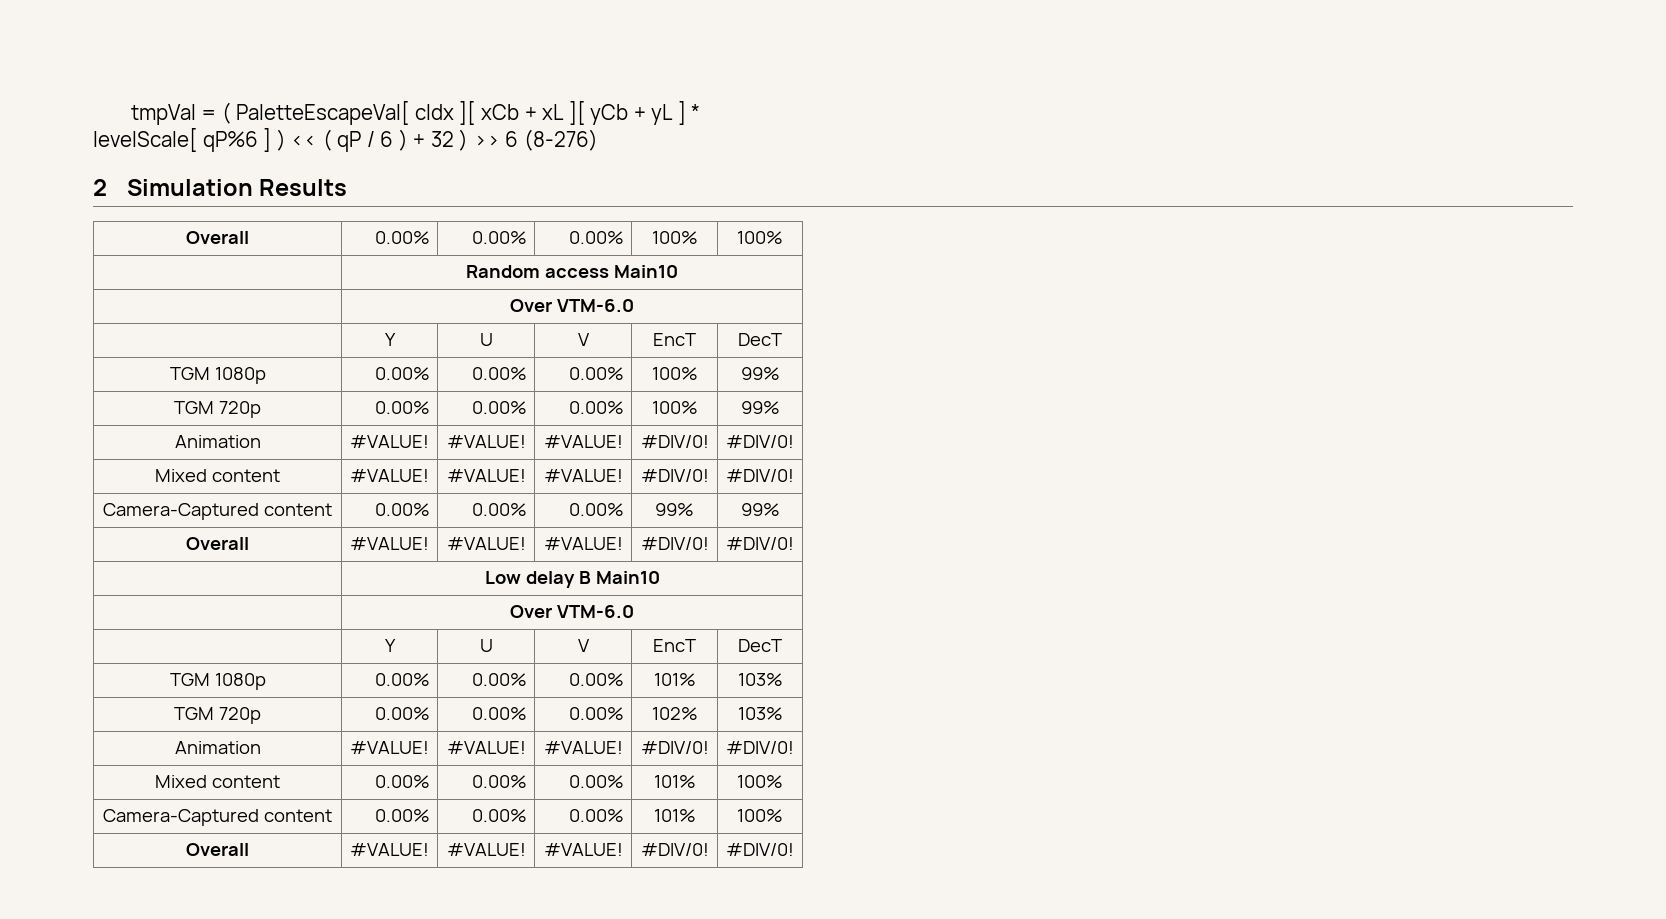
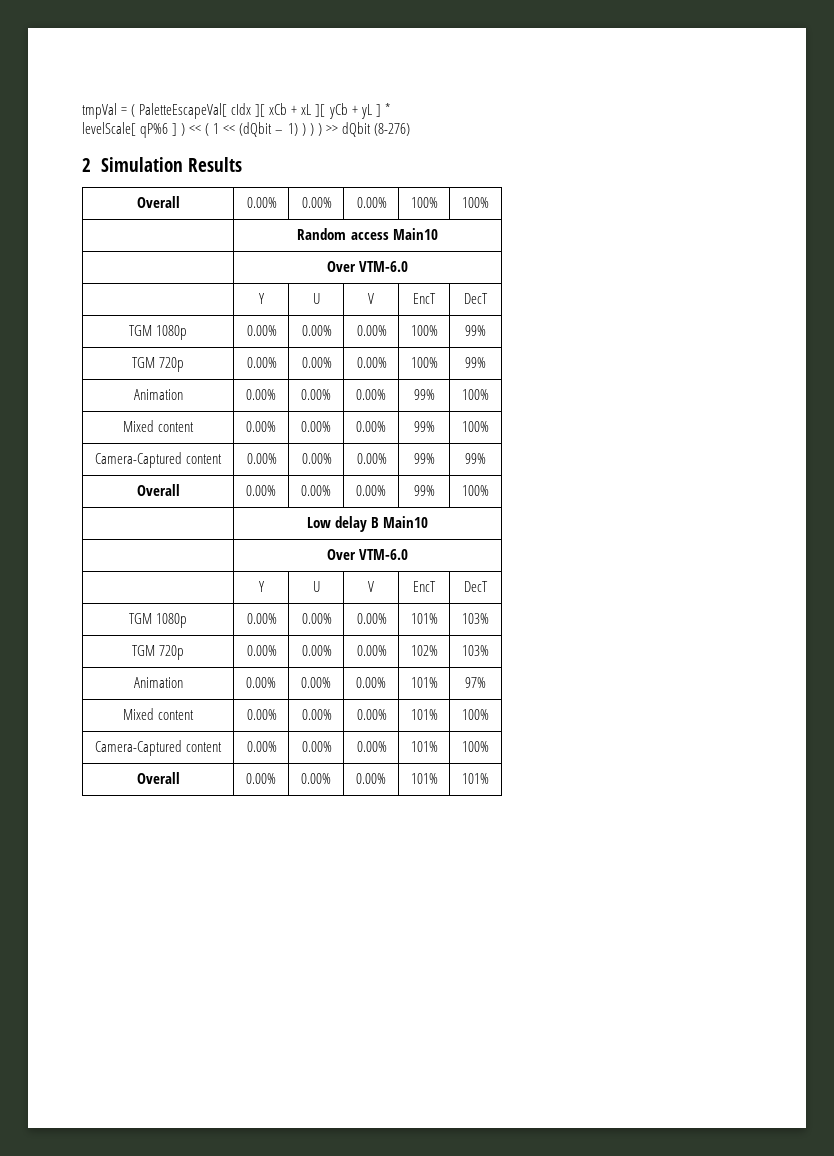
[337,129,454,152] qP / 6 ) + 32 -> [213,122,314,137] 1 << (dQbit – 1) ) )
[505,131,519,147] 6 -> [341,122,371,137] dQbit
[350,435,429,448] [446,435,526,448] [543,435,623,448] [640,435,709,448] [726,435,794,448] [155,469,280,482] [350,469,429,482] [446,469,526,482] [543,469,623,482] [640,469,709,482] [726,469,794,482] #VALUE! | #VALUE! | #VALUE! | #DIV/0! | #DIV/0! // Mixed content | #VALUE! | #VALUE! | #VALUE! | #DIV/0! | #DIV/0! -> [246,389,276,400] [301,389,331,400] [356,389,386,400] [413,389,435,400] [462,389,489,400] [122,420,195,432] [246,421,276,432] [301,421,331,432] [356,421,386,432] [413,421,435,432] [462,421,489,432] 0.00% | 0.00% | 0.00% | 99% | 100% // Mixed content | 0.00% | 0.00% | 0.00% | 99% | 100%
[350,537,429,550] [446,537,526,550] [543,537,623,550] [640,537,709,550] [726,537,794,550] #VALUE! | #VALUE! | #VALUE! | #DIV/0! | #DIV/0! -> [246,485,276,496] [301,485,331,496] [356,485,386,496] [413,485,435,496] [462,485,489,496] 0.00% | 0.00% | 0.00% | 99% | 100%
[350,741,429,754] [446,741,526,754] [543,741,623,754] [640,741,709,754] [726,741,794,754] #VALUE! | #VALUE! | #VALUE! | #DIV/0! | #DIV/0! -> [246,677,276,688] [301,677,331,688] [356,677,386,688] [410,677,438,688] [465,677,486,688] 0.00% | 0.00% | 0.00% | 101% | 97%
[350,843,429,856] [446,843,526,856] [543,843,623,856] [640,843,709,856] [726,843,794,856] #VALUE! | #VALUE! | #VALUE! | #DIV/0! | #DIV/0! -> [246,773,276,784] [301,773,331,784] [356,773,386,784] [410,773,438,784] [462,773,489,784] 0.00% | 0.00% | 0.00% | 101% | 101%

